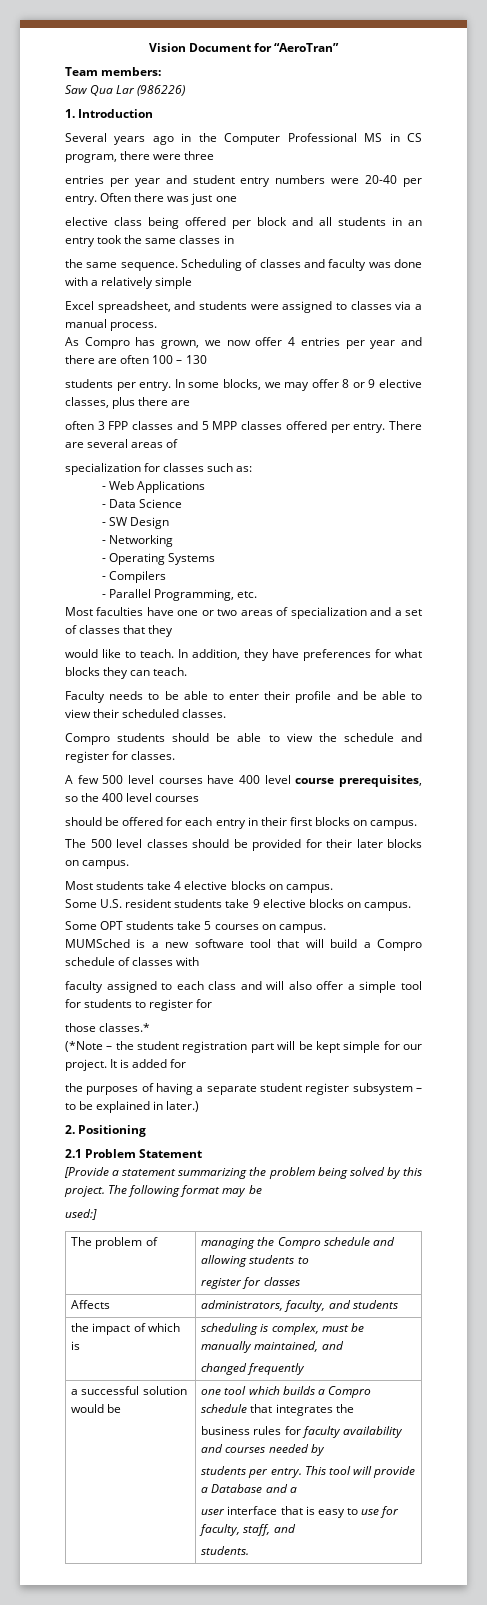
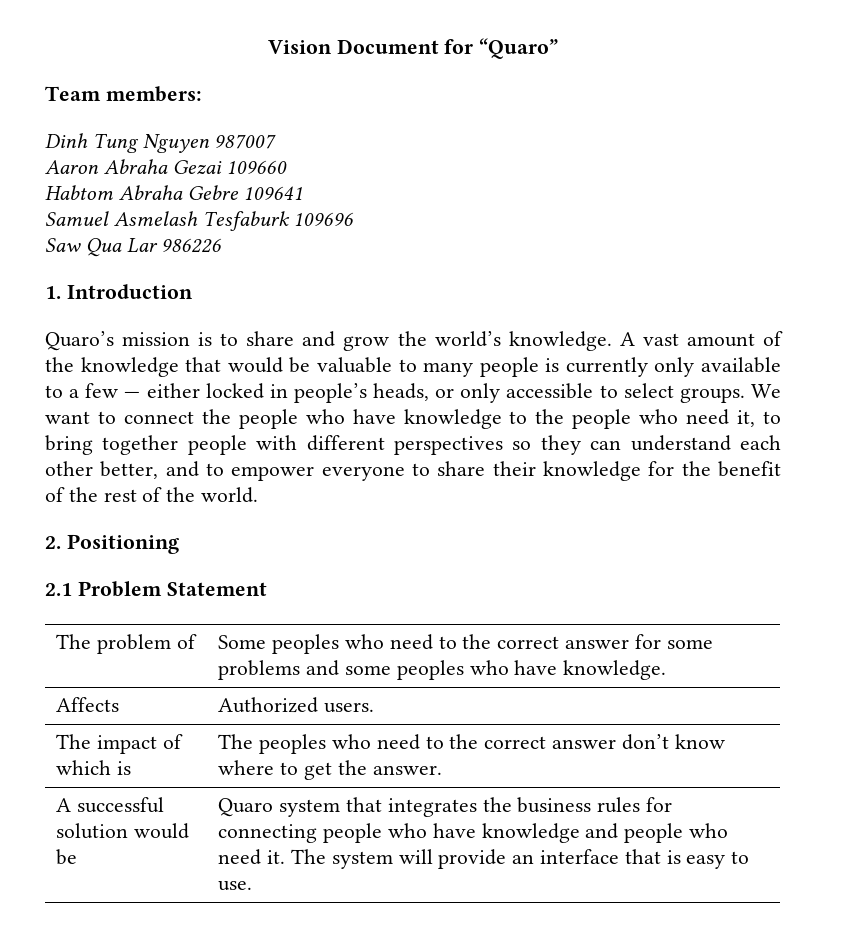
[274,43,340,52] “AeroTran” -> [479,38,559,59] “Quaro”
(162, 71) none -> [45,133,277,153] [45,159,288,175] [45,185,304,200] [45,211,355,231] // Dinh Tung Nguyen 987007 // Aaron Abraha Gezai 109660 // Habtom Abraha Gebre 109641 // Samuel Asmelash Tesfaburk 109696
[137,85,186,96] (986226) -> [161,238,223,253] 986226
[65,133,423,145] [65,151,215,163] [65,175,423,187] [65,193,237,205] [65,217,422,229] [65,235,234,247] [65,259,422,271] [65,277,193,289] [65,301,423,313] [65,319,158,331] [65,337,422,349] [65,355,207,364] [65,379,422,391] [65,397,191,409] [65,421,422,433] [65,439,179,448] [65,463,253,475] [101,481,206,493] [101,499,183,508] [101,517,170,529] [101,535,174,547] [101,553,216,565] [101,571,167,583] [101,589,258,601] [65,607,422,619] [65,625,174,637] [65,649,422,661] [65,667,188,679] [65,691,423,703] [65,709,227,718] [65,733,422,745] [65,751,176,763] [65,775,422,787] [65,793,200,802] [65,817,418,829] [65,839,422,851] [65,860,130,869] [65,881,333,893] [65,899,411,911] [65,921,326,933] [65,939,422,951] [65,957,200,966] [65,981,422,993] [65,999,213,1011] [65,1023,151,1032] [65,1041,423,1053] [65,1059,187,1071] [65,1083,422,1095] [65,1101,200,1113] Several years ago in the Computer Professional MS in CS program, there were three // entries per year and student entry numbers were 20-40 per entry. Often there was just one // elective class being offered per block and all students in an entry took the same classes in // the same sequence. Scheduling of classes and faculty was done with a relatively simple // Excel spreadsheet, and students were assigned to classes via a manual process. // As Compro has grown, we now offer 4 entries per year and there are often 100 – 130 // students per entry. In some blocks, we may offer 8 or 9 elective classes, plus there are // often 3 FPP classes and 5 MPP classes offered per entry. There are several areas of // specialization for classes such as: // - Web Applications // - Data Science // - SW Design // - Networking // - Operating Systems // - Compilers // - Parallel Programming, etc. // Most faculties have one or two areas of specialization and a set of classes that they // would like to teach. In addition, they have preferences for what blocks they can teach. // Faculty needs to be able to enter their profile and be able to view their scheduled classes. // Compro students should be able to view the schedule and register for classes. // A few 500 level courses have 400 level course prerequisites, so the 400 level courses // should be offered for each entry in their first blocks on campus. // The 500 level classes should be provided for their later blocks on campus. // Most students take 4 elective blocks on campus. // Some U.S. resident students take 9 elective blocks on campus. // Some OPT students take 5 courses on campus. // MUMSched is a new software tool that will build a Compro schedule of classes with // faculty assigned to each class and will also offer a simple tool for students to register for // those classes.* // (*Note – the student registration part will be kept simple for our project. It is added for // the purposes of having a separate student register subsystem – to be explained in later.) -> [45,331,784,351] [45,357,781,377] [45,383,781,403] [45,409,782,429] [45,435,781,455] [45,461,781,481] [45,487,259,503] Quaro’s mission is to share and grow the world’s knowledge. A vast amount of the knowledge that would be valuable to many people is currently only available to a few — either locked in people’s heads, or only accessible to select groups. We want to connect the people who have knowledge to the people who need it, to bring together people with different perspectives so they can understand each other better, and to empower everyone to share their knowledge for the benefit of the rest of the world.
[64,1167,422,1179] [64,1185,262,1197] [65,1209,97,1220] [71,1237,158,1249] [201,1237,395,1249] [201,1255,309,1267] [201,1277,300,1289] [71,1300,111,1309] [201,1300,398,1312] [71,1323,180,1335] [71,1341,81,1350] [201,1323,364,1335] [201,1341,344,1353] [201,1363,306,1375] [71,1386,187,1395] [71,1404,122,1413] [201,1386,371,1398] [201,1404,248,1413] // [Provide a statement summarizing the problem being solved by this project. The following format may be // used:] // The problem of | managing the Compro schedule and allowing students to // register for classes // Affects | administrators, faculty, and students // the impact of which is | scheduling is complex, must be manually maintained, and // changed frequently // a successful solution would be | one tool which builds a Compro schedule -> [56,634,198,654] [218,634,713,654] [218,660,667,680] [56,697,120,712] [218,697,375,713] [56,734,184,754] [56,760,132,775] [218,734,725,754] [218,760,442,780] [56,797,165,813] [56,823,190,839] [56,849,78,865] [218,798,341,817] // The problem of | Some peoples who need to the correct answer for some problems and some peoples who have knowledge. // Affects | Authorized users. // The impact of which is | The peoples who need to the correct answer don’t know where to get the answer. // A successful solution would be | Quaro system
(354, 1408) // -> (512, 804) none
[301,1426,403,1438] [201,1444,325,1456] [201,1466,415,1478] [201,1484,297,1493] [201,1509,226,1515] faculty availability and courses needed by // students per entry. This tool will provide a Database and a // user -> [218,823,729,843] [218,849,535,869] connecting people who have knowledge and people who need it. The system will provide an
[360,1506,400,1518] [199,1524,296,1536] [201,1546,250,1555] use for faculty, staff, and // students. -> [218,881,253,891] use.

